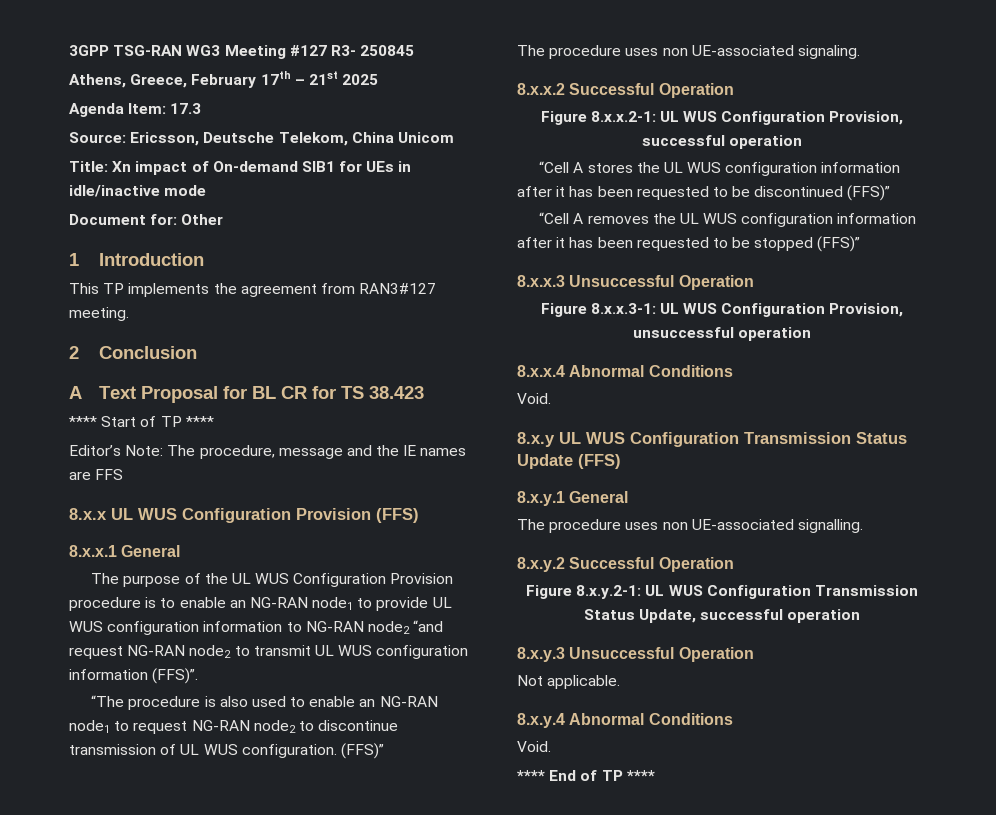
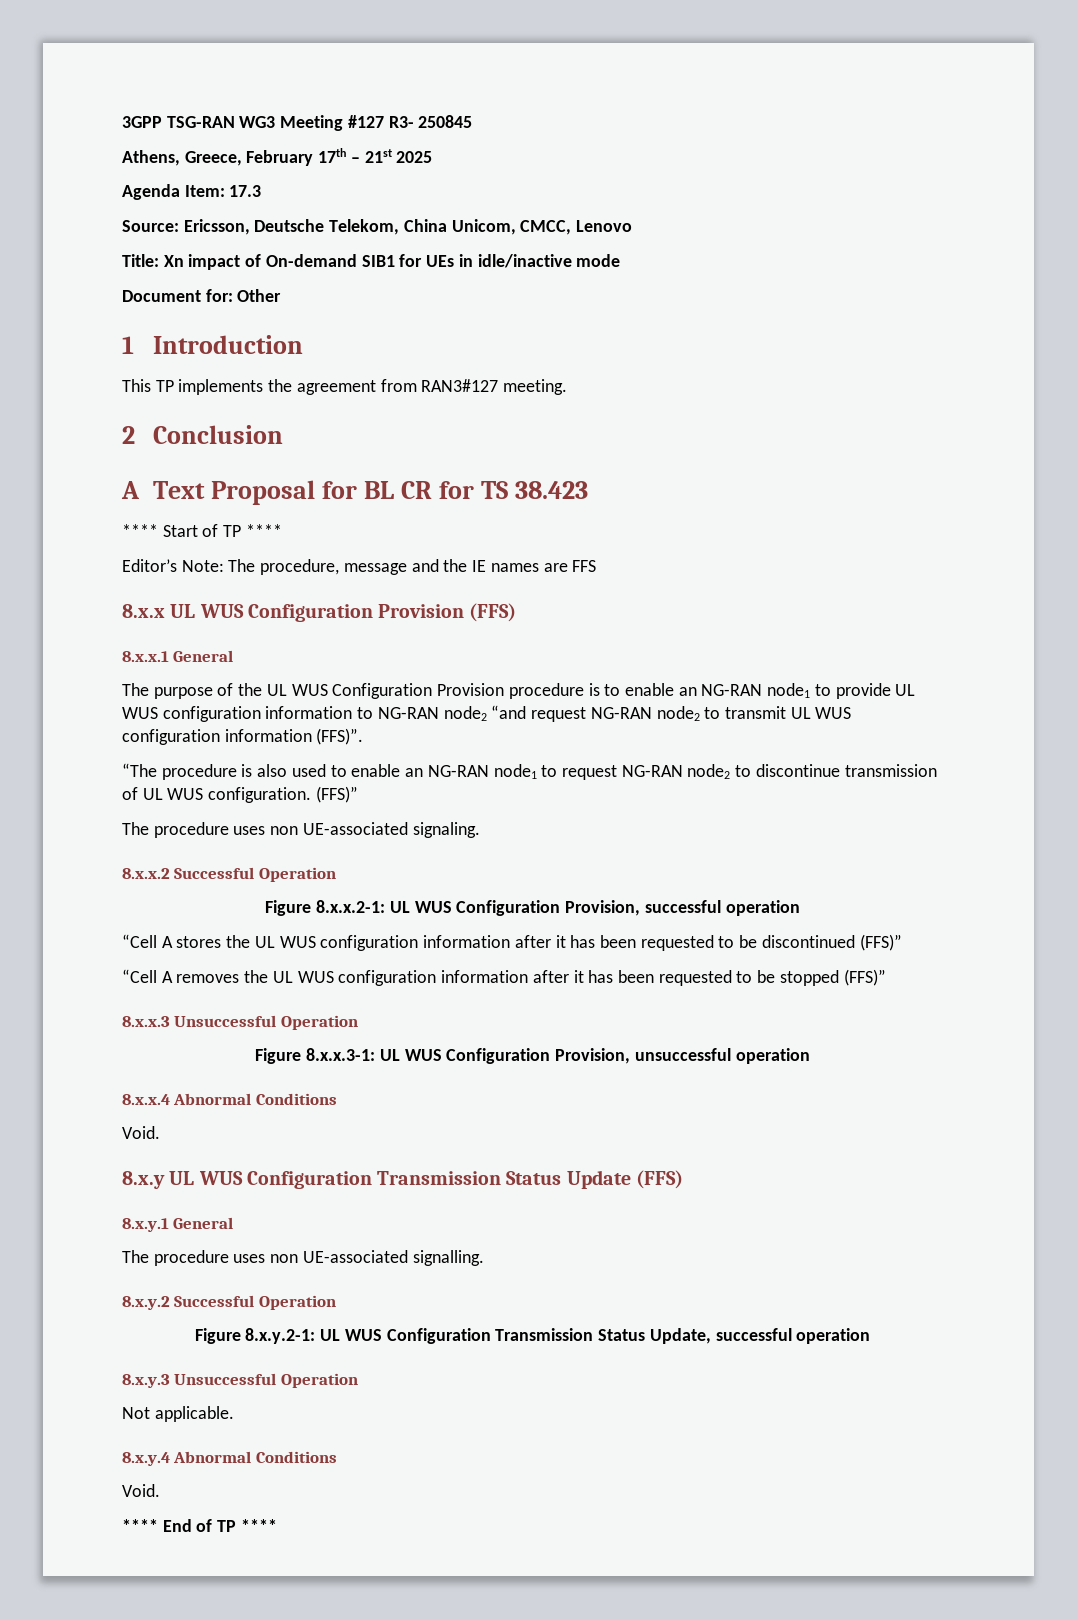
[397,132,454,143] Unicom -> [451,219,633,235] Unicom, CMCC, Lenovo

